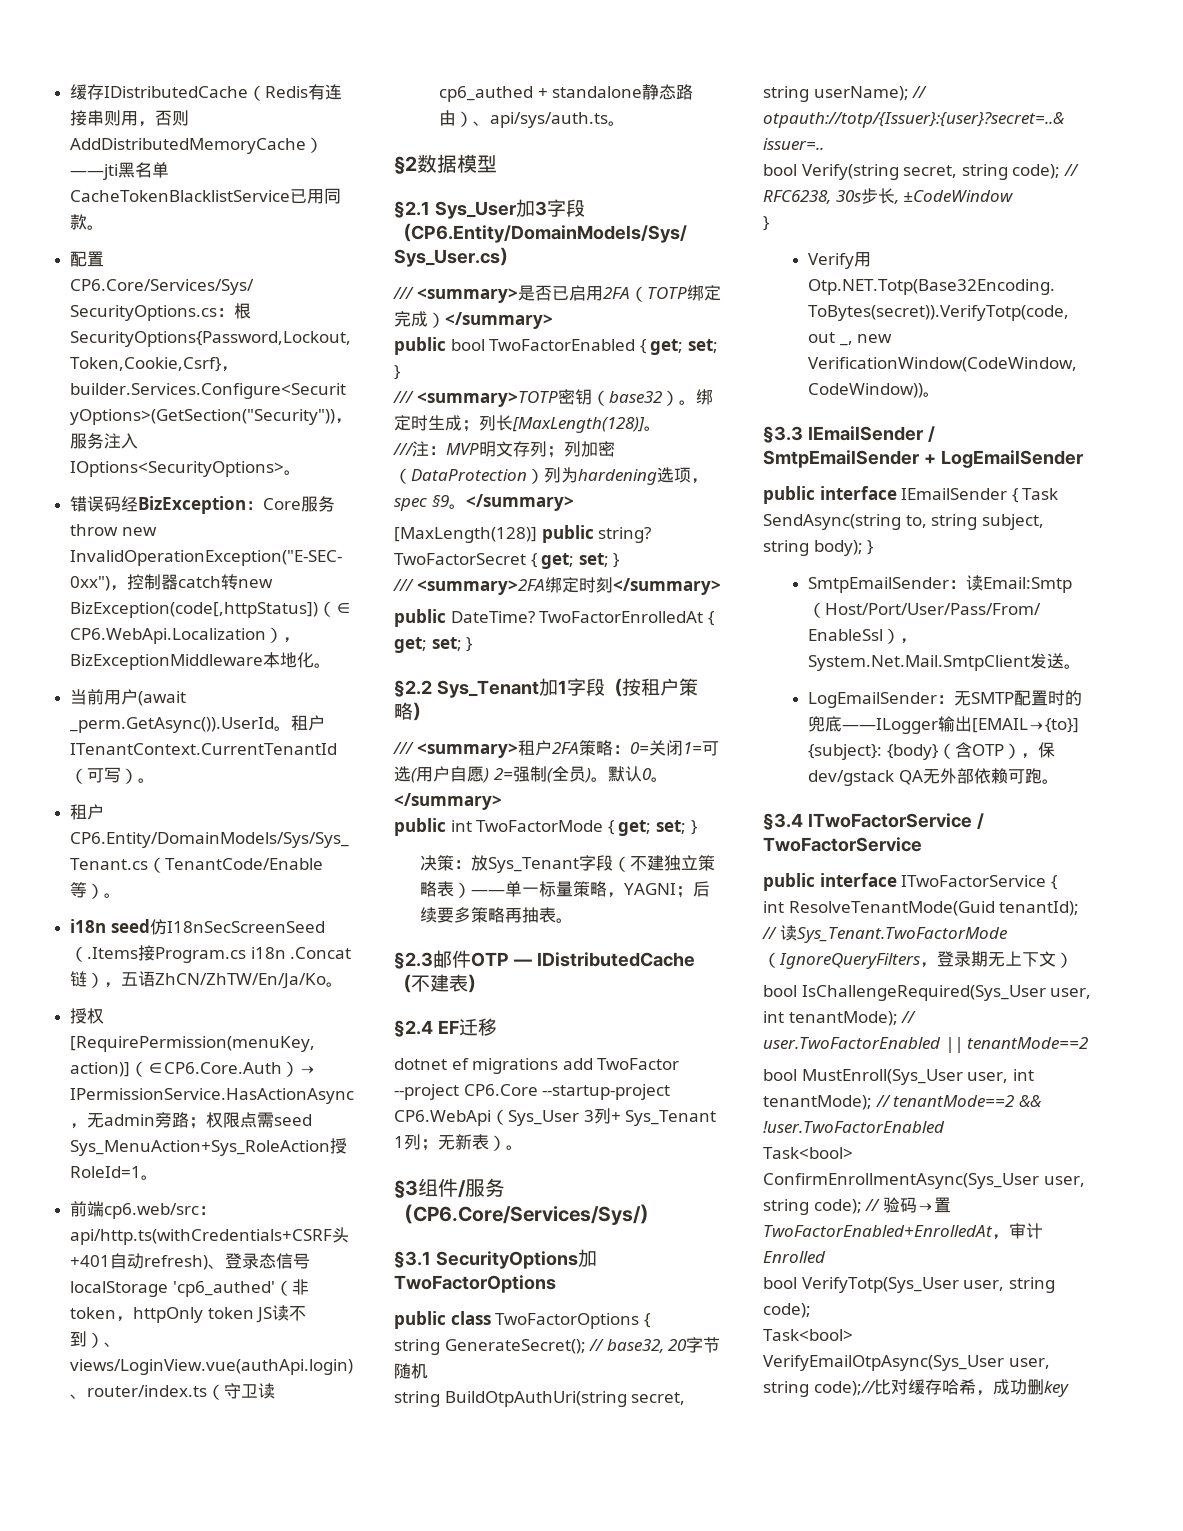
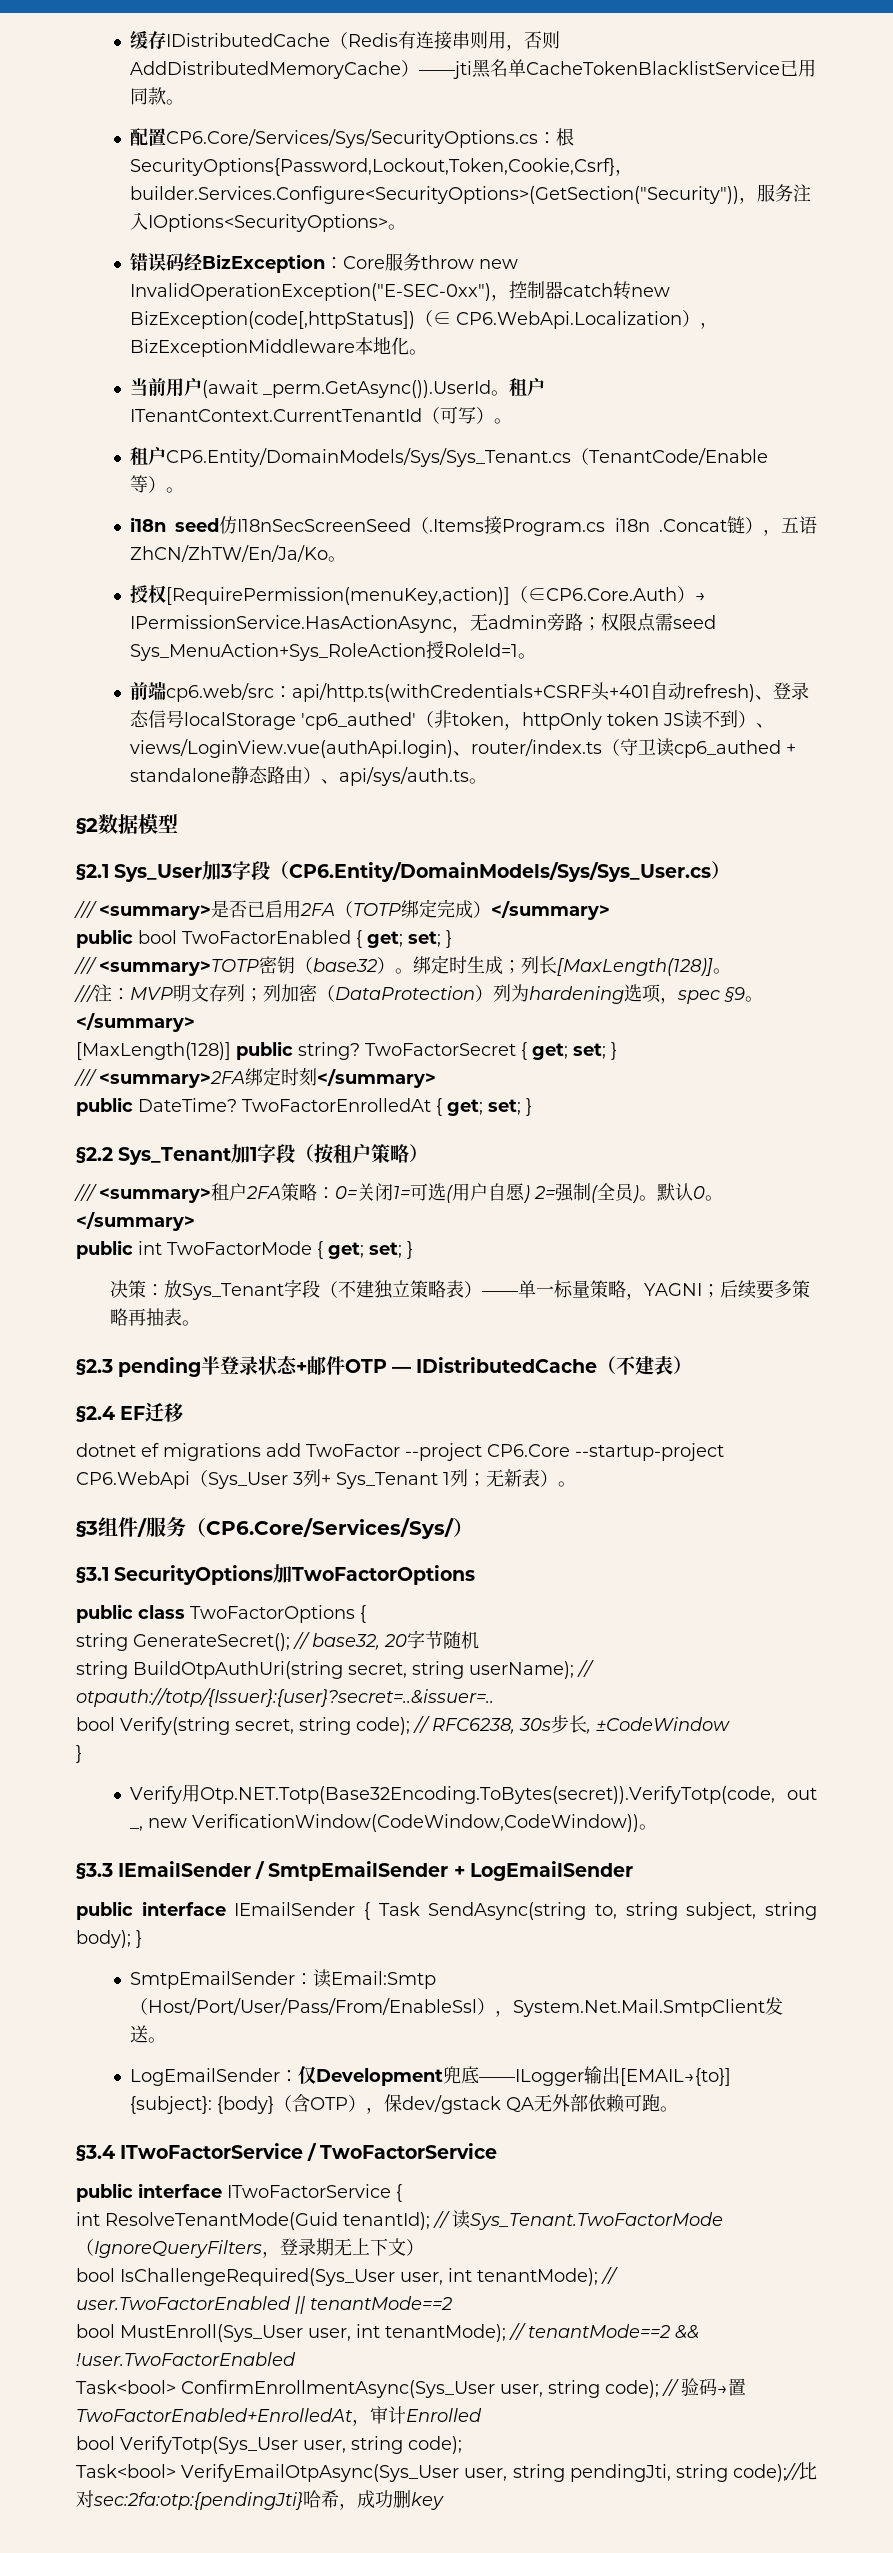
(433, 960) none -> [118,1356,308,1377] pending半登录状态+
[954,690,1083,706] 无SMTP配置时的 -> [297,2066,443,2086] 仅Development
(809, 1389) none -> [569,2464,728,2482] pendingJti, string
[907,1379,942,1395] 缓存 -> [93,2492,303,2510] sec:2fa:otp:{pendingJti}

